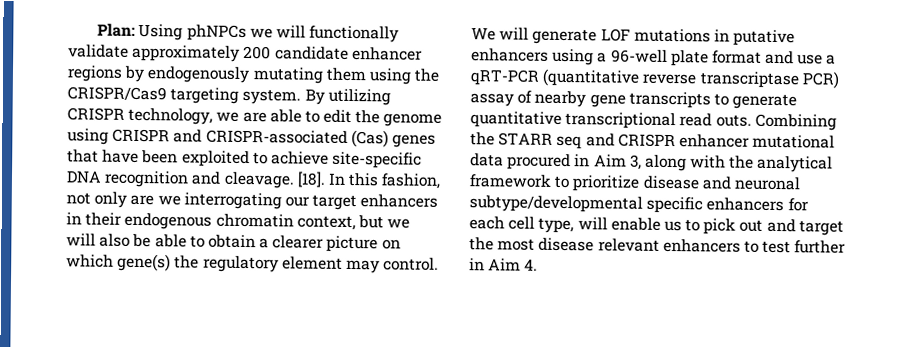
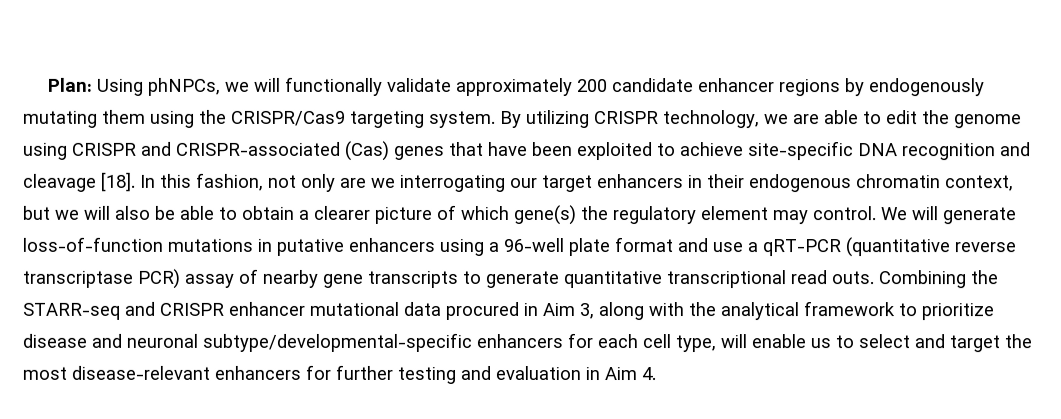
[186,24,247,42] phNPCs -> [147,77,221,96] phNPCs,
[223,171,295,189] cleavage. -> [23,173,97,192] cleavage
[381,239,401,250] on -> [436,204,457,220] of
[600,28,631,42] LOF -> [22,236,163,252] loss-of-function
[498,132,583,150] STARR seq -> [22,302,120,320] STARR-seq
[469,195,704,214] subtype/developmental specific -> [202,332,472,352] subtype/developmental-specific
[703,218,764,235] pick out -> [858,334,910,349] select
[538,237,847,254] disease relevant enhancers to test further -> [71,364,581,384] disease-relevant enhancers for further testing and evaluation

